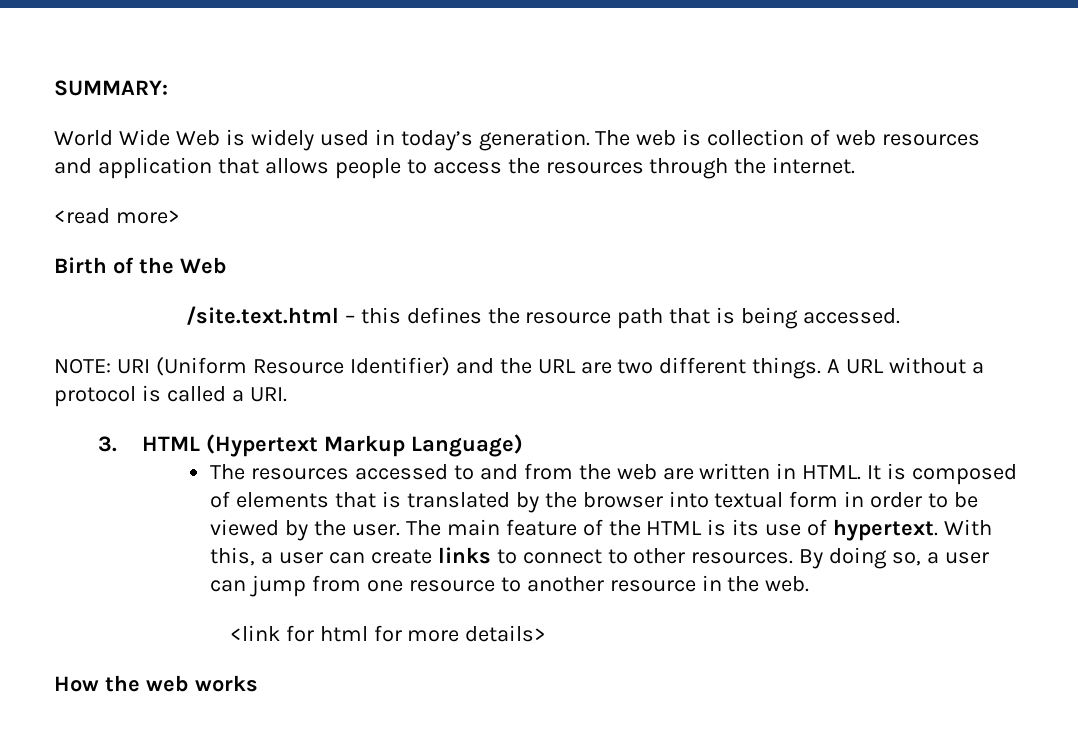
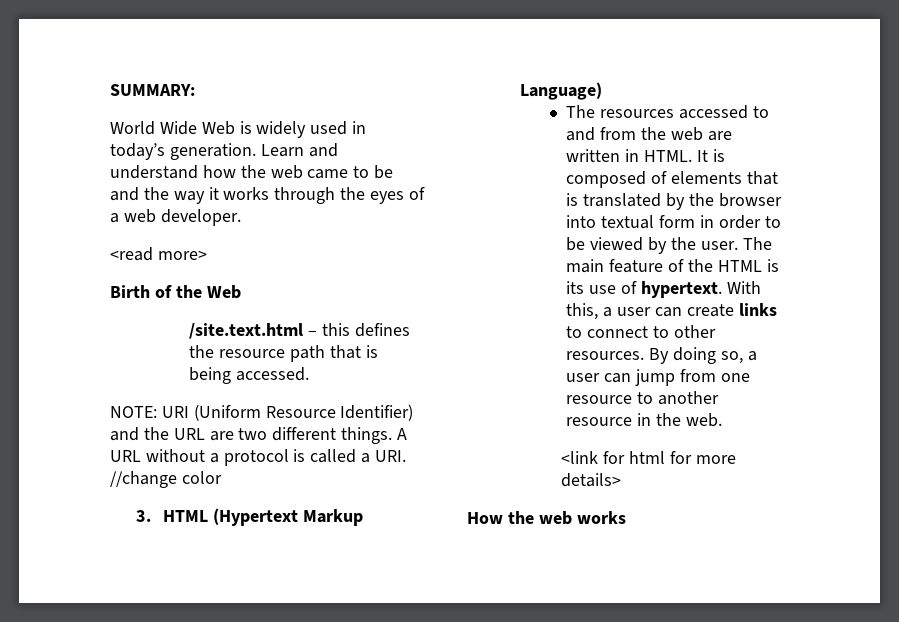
[595,129,981,146] [54,157,856,179] The web is collection of web resources and application that allows people to access the resources through the internet. -> [260,143,338,157] [110,165,394,179] [110,187,425,204] [110,209,241,226] Learn and understand how the web came to be and the way it works through the eyes of a web developer.
(287, 394) none -> [110,471,222,488] //change color

